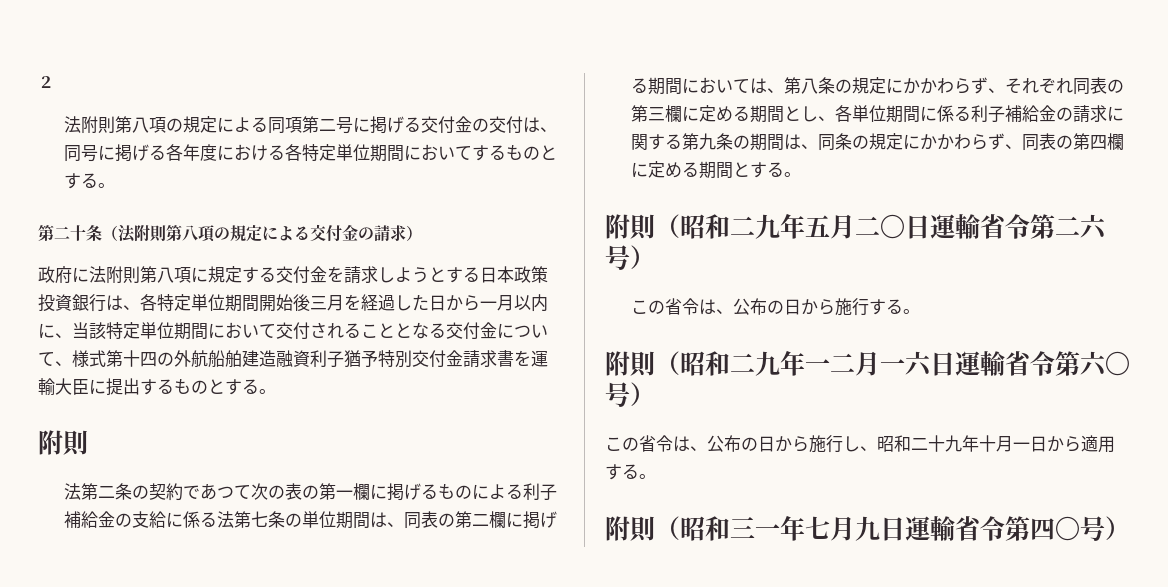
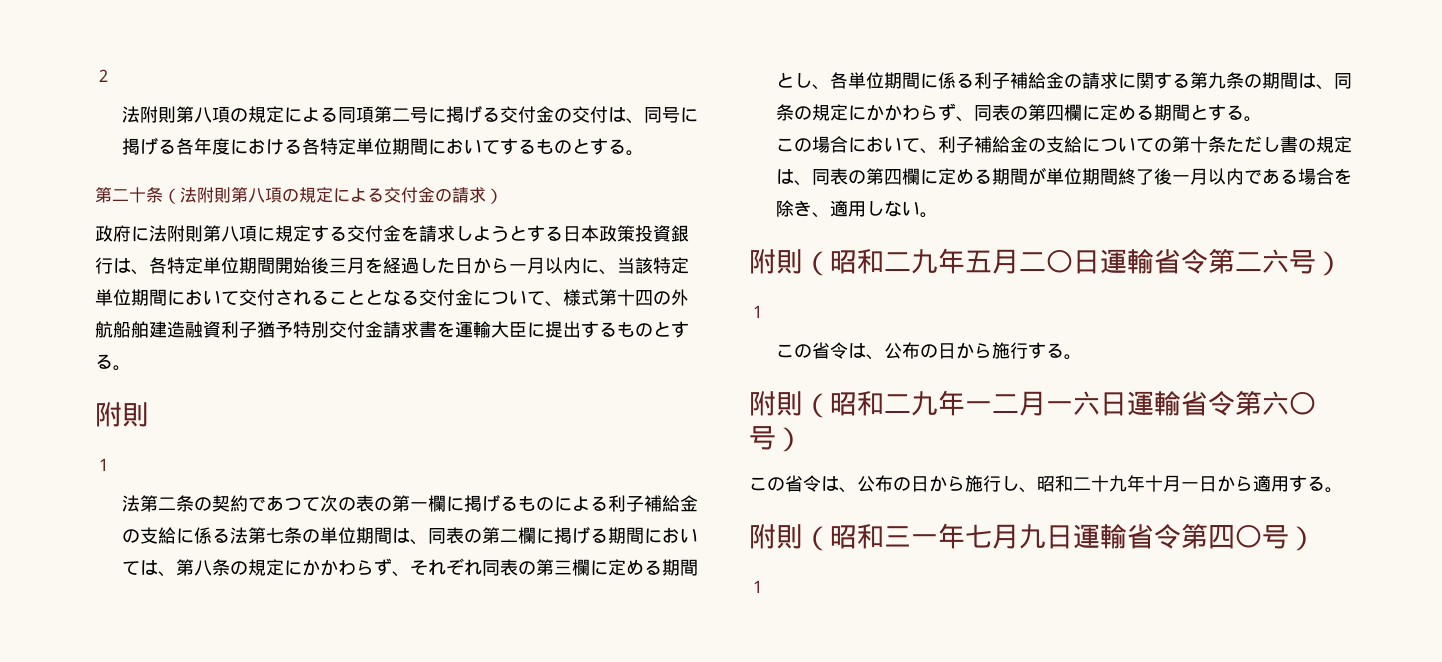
(88, 443) none -> [95,458,112,471] // １
(801, 174) none -> [775,136,1352,154] [775,167,1352,186] [775,200,938,218] // この場合において、利子補給金の支給についての第十条ただし書の規定は、同表の第四欄に定める期間が単位期間終了後一月以内である場合を除き、適用しない。
(655, 257) none -> [749,305,766,318] // １
(1130, 528) none -> [749,580,766,593] // １

